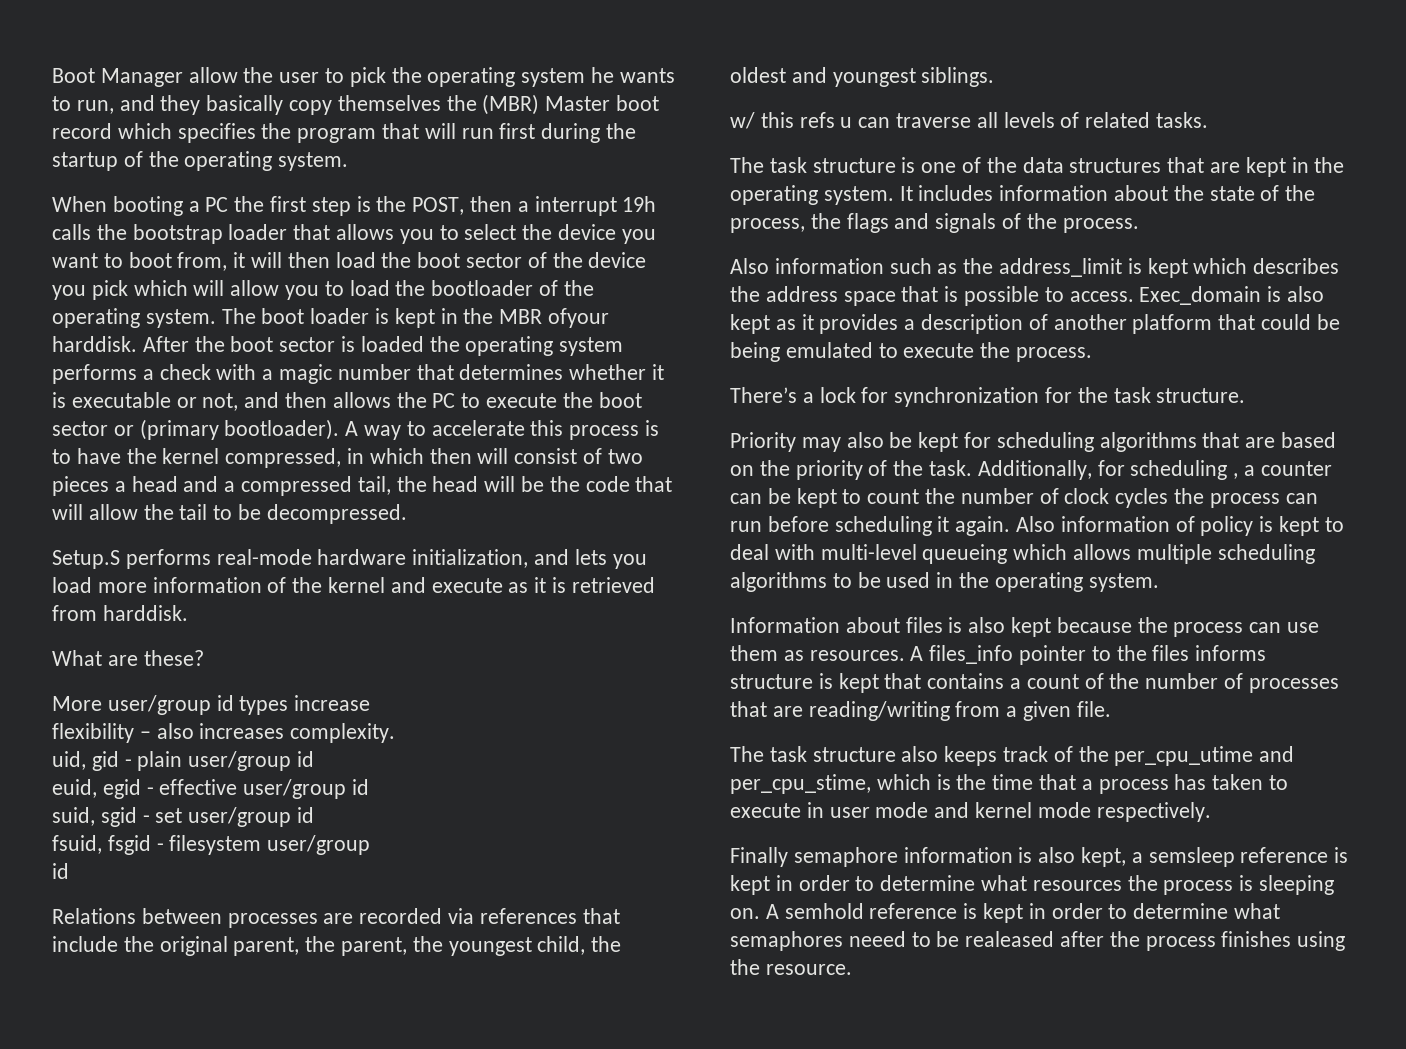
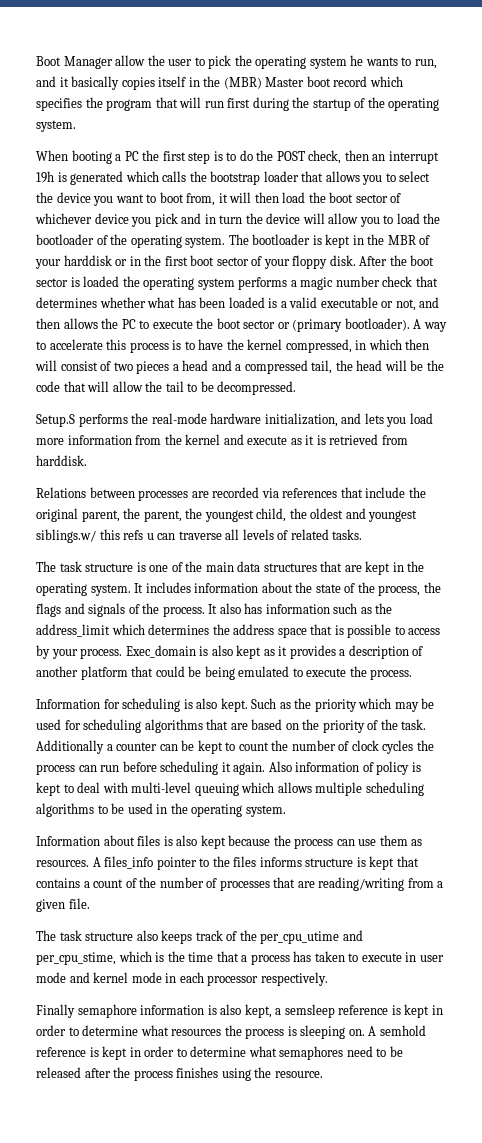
[160,95,441,115] they basically copy themselves -> [59,76,200,90] it basically copies itself in
[376,196,657,216] the POST, then a interrupt 19h -> [226,150,439,164] [36,171,159,185] to do the POST check, then an interrupt 19h is generated which
[552,252,583,268] the -> [35,213,92,224] whichever
[133,280,188,296] which -> [181,213,301,224] and in turn the device
[261,308,370,324] boot loader -> [252,234,311,245] bootloader
[548,308,610,328] [52,336,137,352] ofyour harddisk. -> [419,235,431,245] [35,255,356,269] of your harddisk or in the first boot sector of your floppy disk.
[159,364,274,380] check with a -> (297, 283) none
(411, 372) none -> [382,276,413,287] check
[652,364,665,380] [52,392,66,408] it is -> [147,297,318,308] what has been loaded is a valid
(211, 559) none -> [131,413,149,424] the
[267,577,287,593] of -> [135,435,162,445] from
[52,650,204,666] [52,695,371,715] [52,723,396,743] [52,751,315,771] [52,779,370,799] [52,807,315,827] [52,835,371,855] [52,863,69,879] // What are these? // More user/group id types increase // flexibility – also increases complexity. // uid, gid - plain user/group id // euid, egid - effective user/group id // suid, sgid - set user/group id // fsuid, fsgid - filesystem user/group // id -> (87, 460) none
[921,67,995,87] [730,112,755,129] siblings. // w/ -> [36,529,96,543] siblings.w/
(1017, 165) none -> [205,562,234,572] main
[730,258,769,274] // Also -> [208,603,263,614] It also has
[1127,258,1340,278] is kept which describes -> [111,624,210,635] which determines
[1069,291,1134,302] access. -> [408,628,441,635] [36,645,123,659] access by your process.
[730,387,1246,407] [730,432,959,452] There’s a lock for synchronization for the task structure. // Priority may also be kept -> [36,698,435,712] [36,719,61,730] Information for scheduling is also kept. Such as the priority which may be used
[977,460,1239,480] Additionally, for scheduling , -> [36,740,104,754] Additionally
[922,544,1008,564] queueing -> [194,783,239,796] queuing
(1091, 810) none -> [165,972,259,986] in each processor
[848,931,1055,947] neeed to be realeased -> [346,1046,403,1057] [36,1067,81,1078] need to be released

